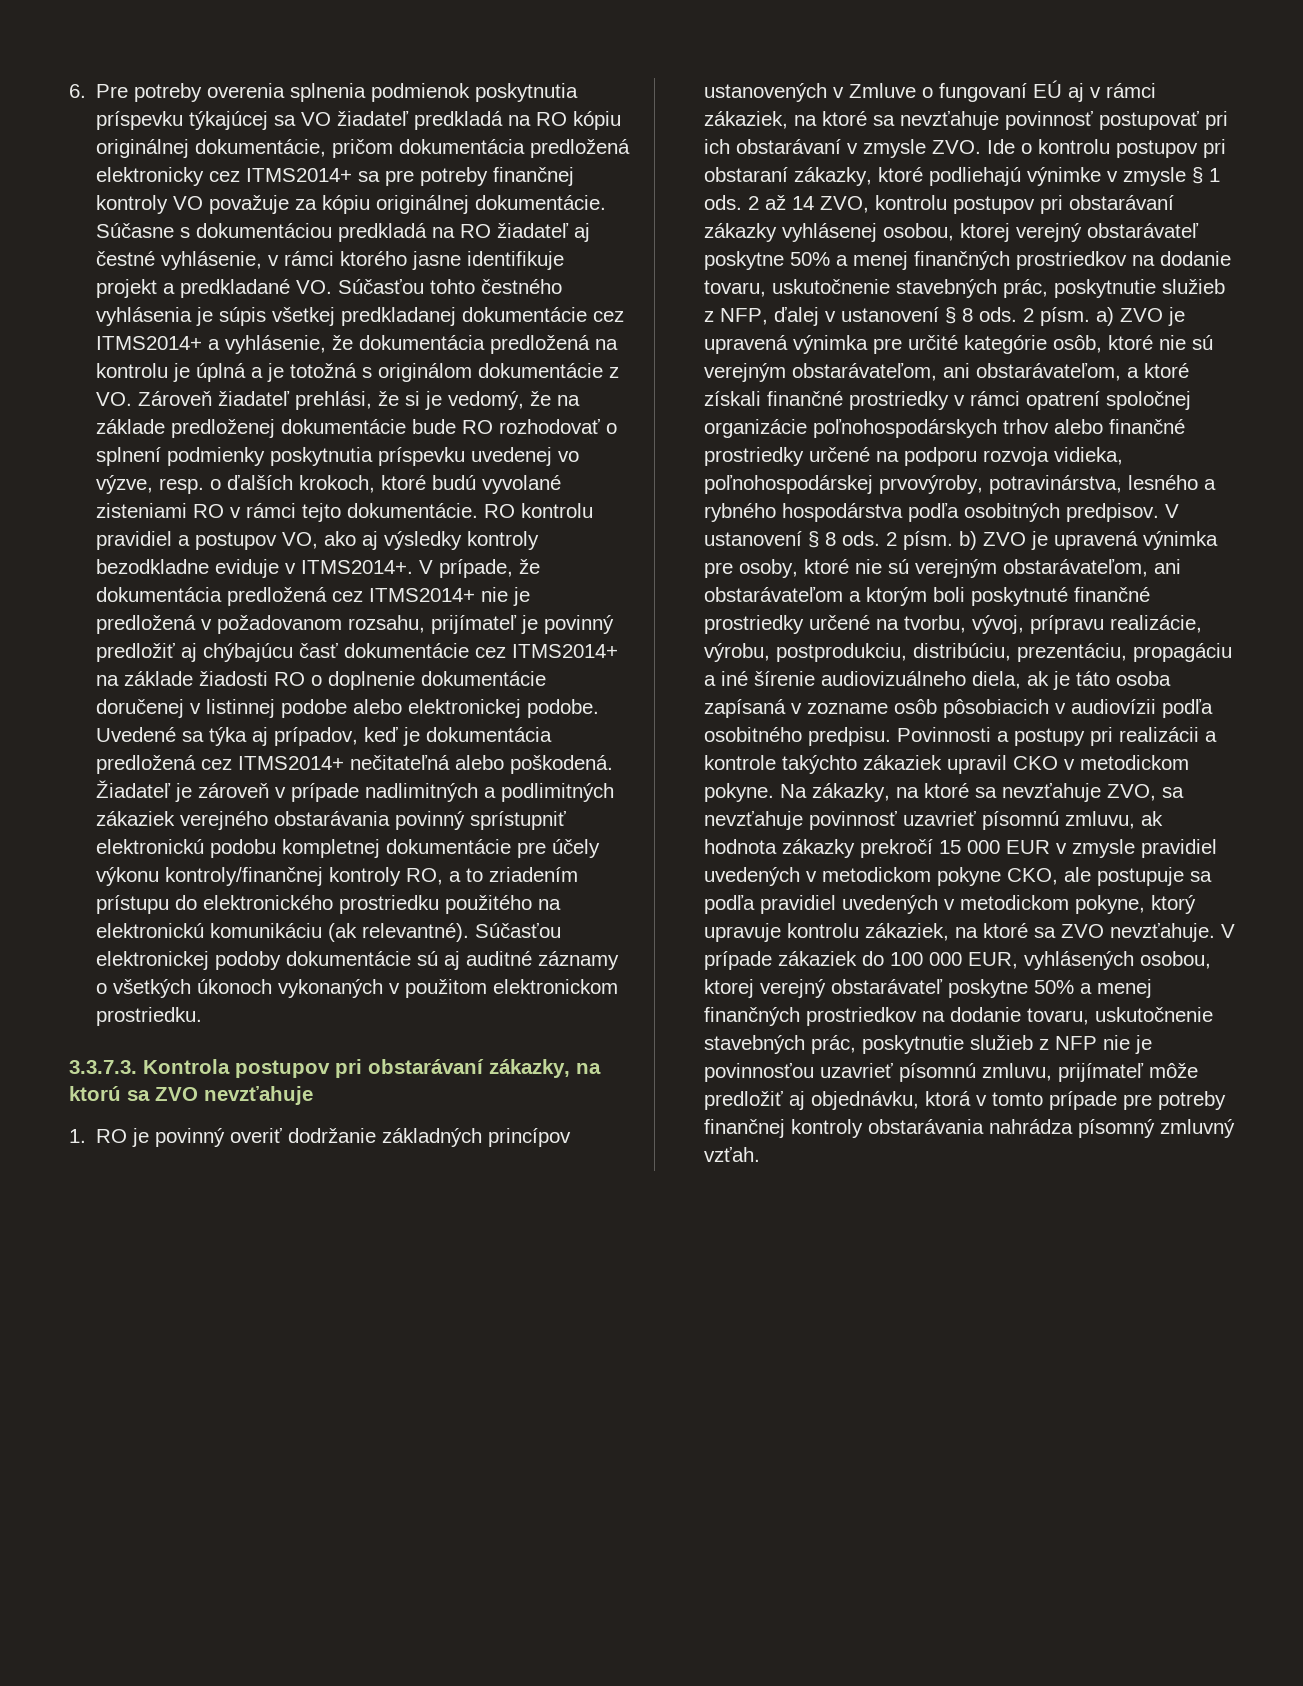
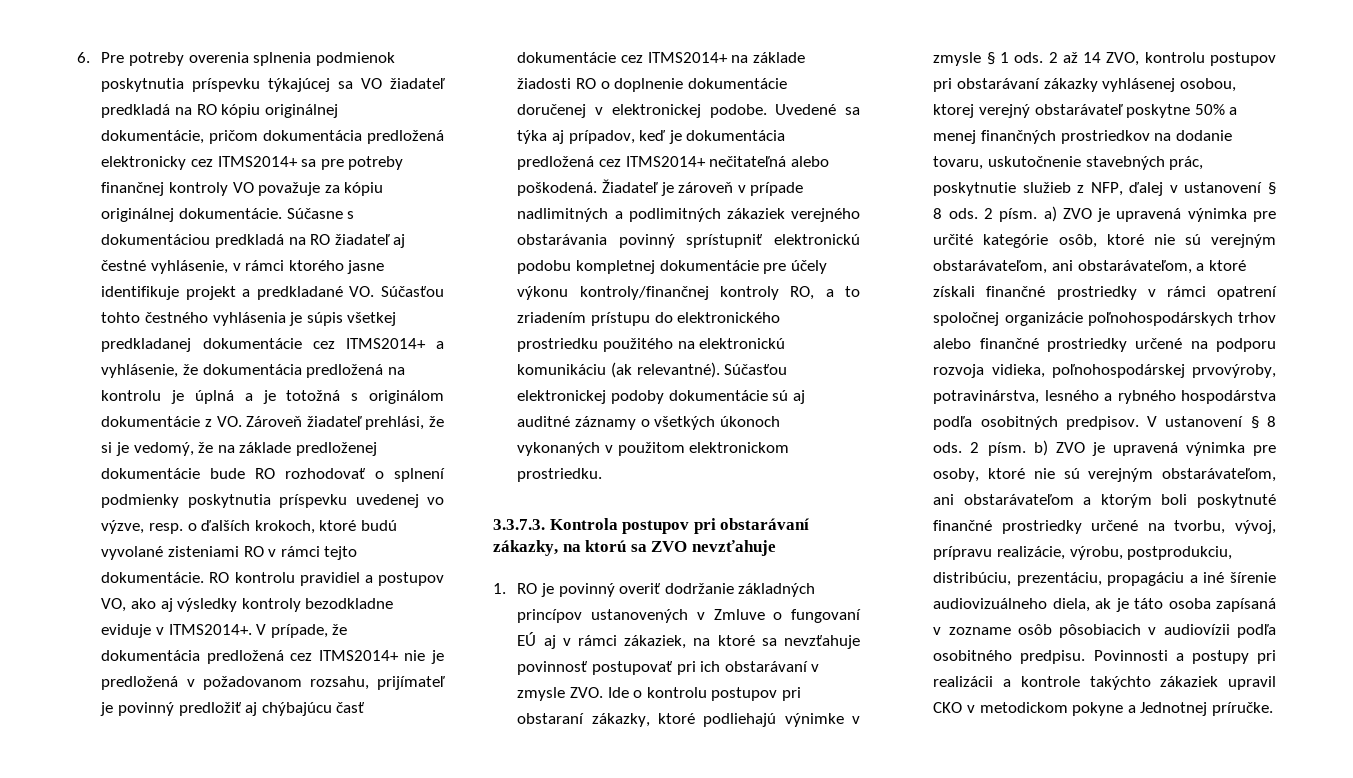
[206,699,403,718] listinnej podobe alebo -> (604, 111) none
[704,783,1185,802] [704,811,1164,830] [704,839,1218,858] [704,867,1213,886] [704,895,1197,914] [704,923,1236,942] [704,951,1212,970] [704,979,1153,998] [704,1007,1214,1026] [704,1035,1153,1054] [704,1063,1199,1082] [704,1091,1227,1110] [704,1119,1236,1138] [704,1147,761,1162] pokyne. Na zákazky, na ktoré sa nevzťahuje ZVO, sa nevzťahuje povinnosť uzavrieť písomnú zmluvu, ak hodnota zákazky prekročí 15 000 EUR v zmysle pravidiel uvedených v metodickom pokyne CKO, ale postupuje sa podľa pravidiel uvedených v metodickom pokyne, ktorý upravuje kontrolu zákaziek, na ktoré sa ZVO nevzťahuje. V prípade zákaziek do 100 000 EUR, vyhlásených osobou, ktorej verejný obstarávateľ poskytne 50% a menej finančných prostriedkov na dodanie tovaru, uskutočnenie stavebných prác, poskytnutie služieb z NFP nie je povinnosťou uzavrieť písomnú zmluvu, prijímateľ môže predložiť aj objednávku, ktorá v tomto prípade pre potreby finančnej kontroly obstarávania nahrádza písomný zmluvný vzťah. -> [1072,702,1273,716] pokyne a Jednotnej príručke.

